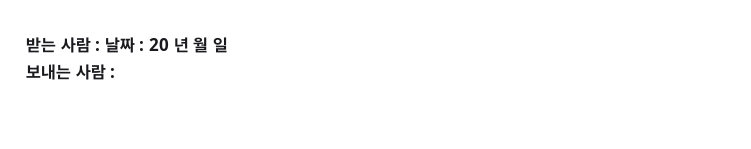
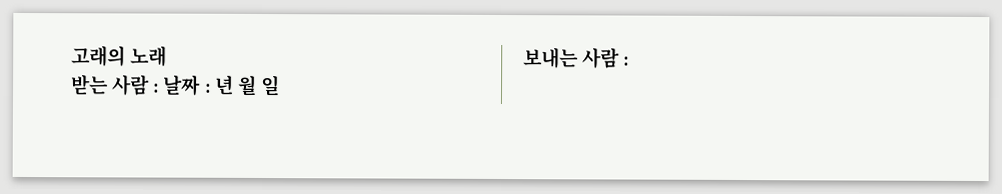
(26, 45) none -> [71,45,168,67] 고래의 노래 //
[148,38,169,51] 20 -> (211, 88) none

